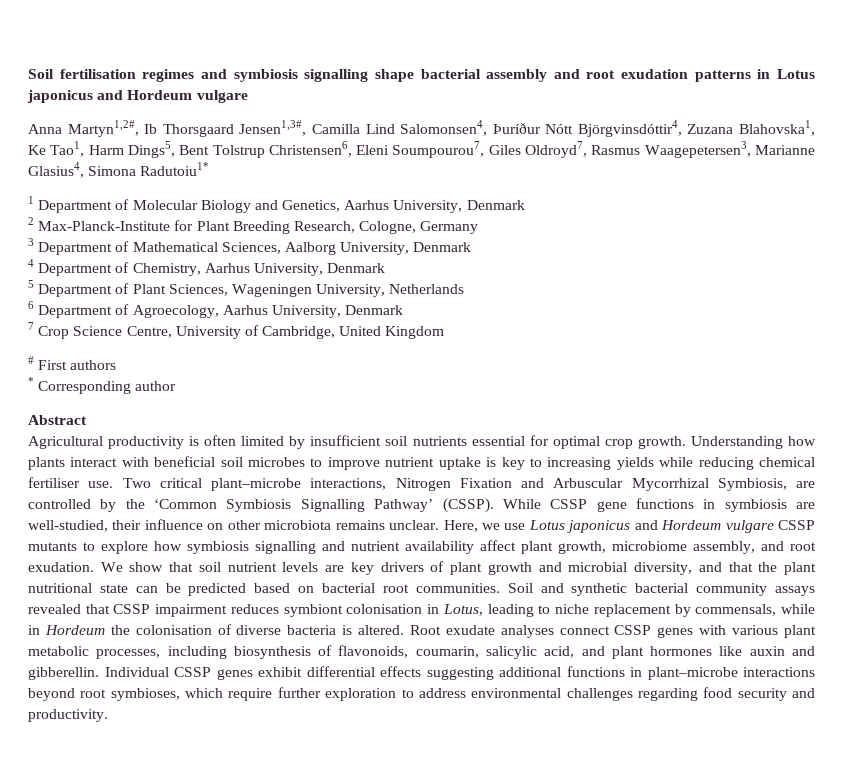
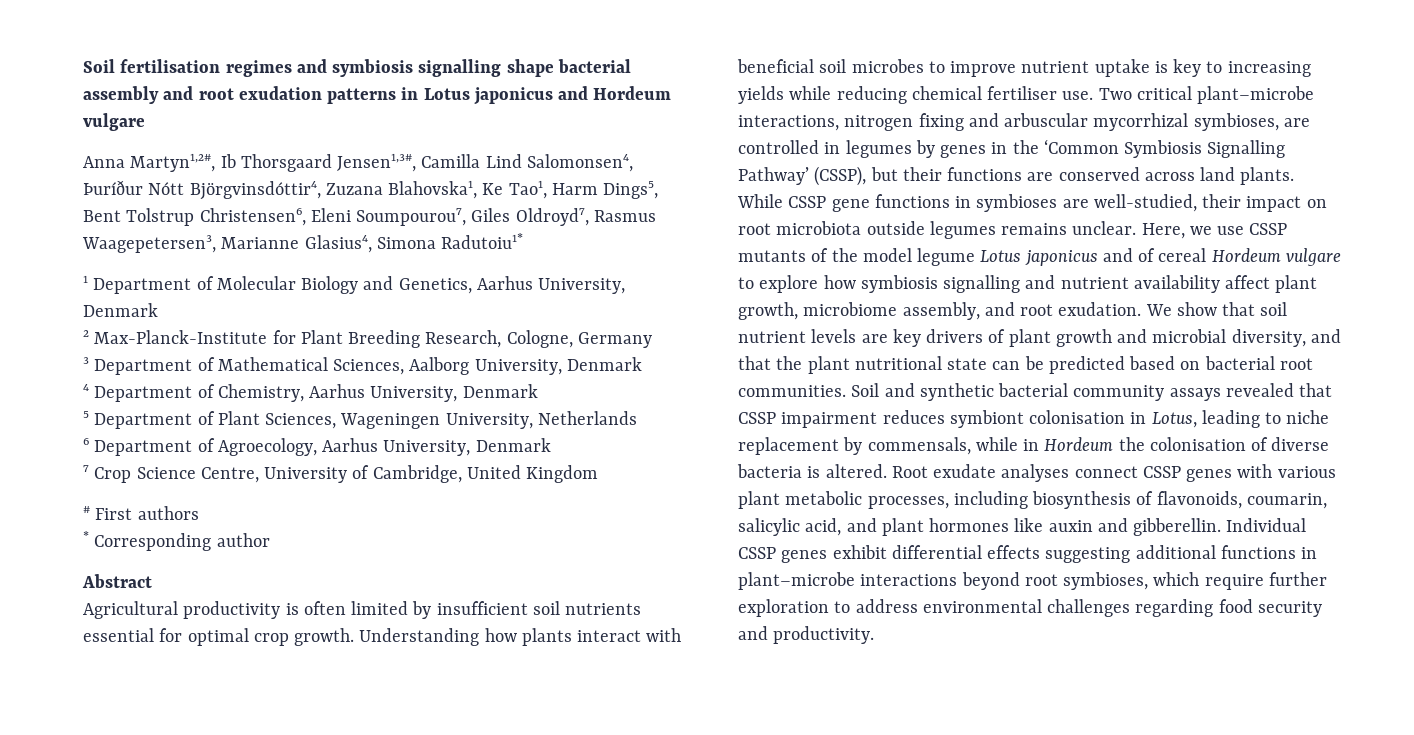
[395,478,815,491] [28,499,117,512] Nitrogen Fixation and Arbuscular Mycorrhizal Symbiosis, are controlled by -> [844,113,1310,131] [738,140,1008,158] nitrogen fixing and arbuscular mycorrhizal symbioses, are controlled in legumes by genes in
[442,498,494,513] (CSSP). -> [814,166,1295,186] (CSSP), but their functions are conserved across land plants.
[724,499,787,512] symbiosis -> [976,194,1058,212] symbioses
[144,519,332,530] influence on other microbiota -> [1246,196,1327,212] [738,221,996,239] impact on root microbiota outside legumes
[528,520,815,533] [28,542,77,551] Lotus japonicus and Hordeum vulgare CSSP mutants -> [1249,223,1288,235] [738,248,1341,266] CSSP mutants of the model legume Lotus japonicus and of cereal Hordeum vulgare

